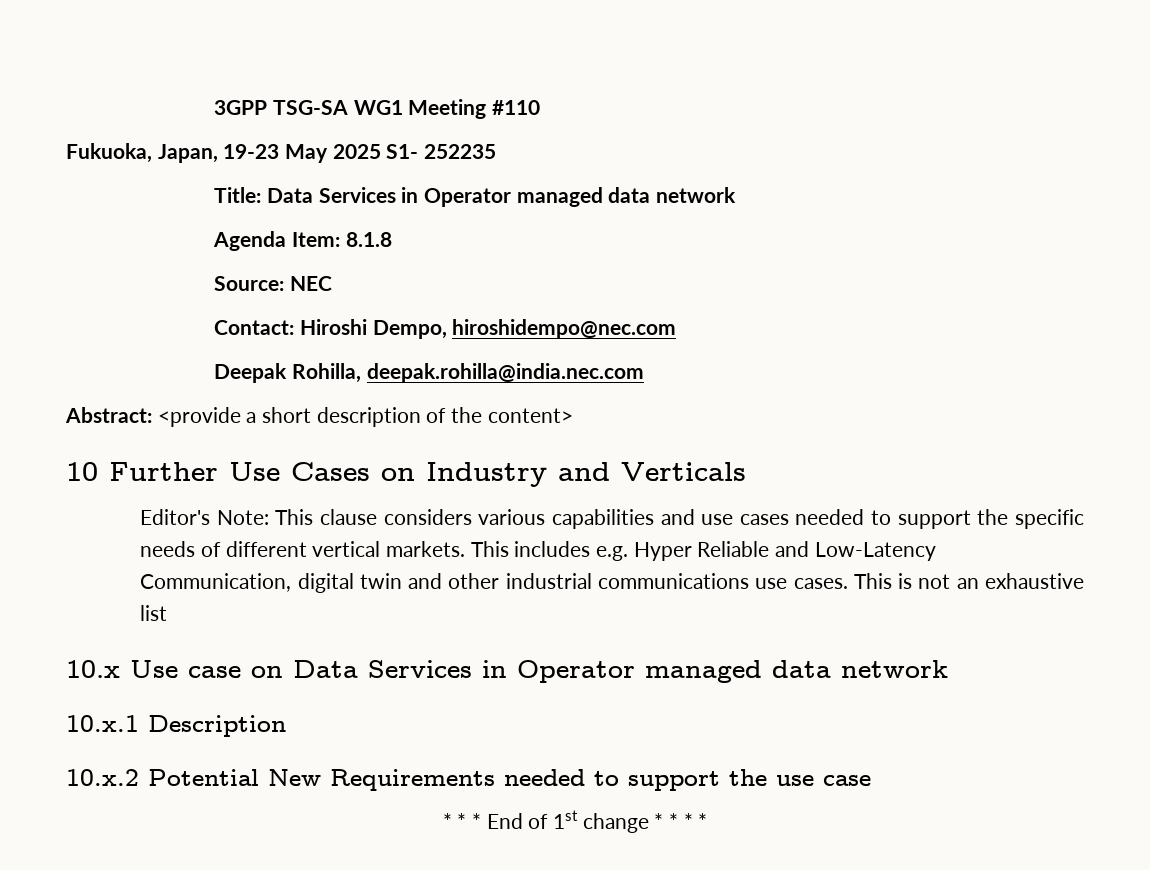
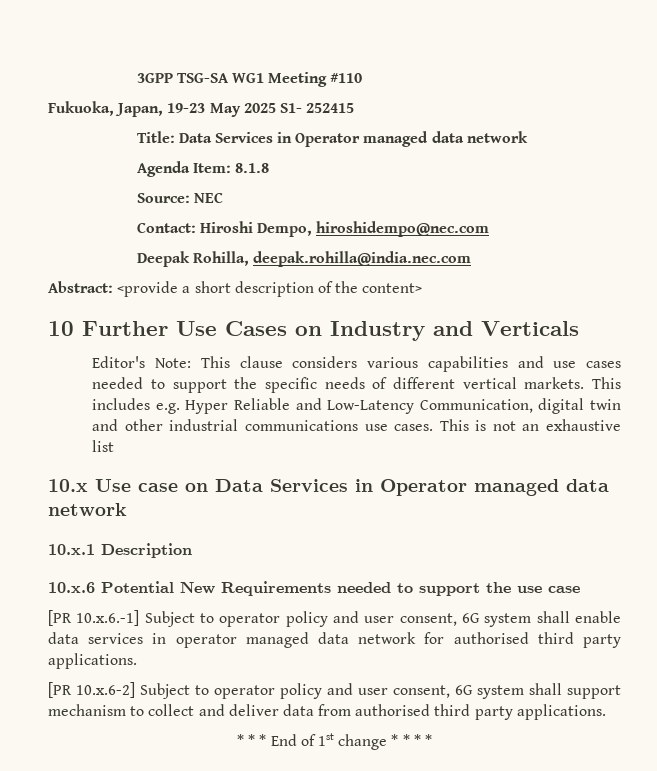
[424,144,497,159] 252235 -> [306,103,355,113] 252415
[66,769,139,786] 10.x.2 -> [48,582,95,593] 10.x.6
(871, 780) none -> [48,610,621,627] [48,632,621,648] [48,653,137,669] [48,682,621,699] [48,704,606,720] // [PR 10.x.6.-1] Subject to operator policy and user consent, 6G system shall enable data services in operator managed data network for authorised third party applications. // [PR 10.x.6-2] Subject to operator policy and user consent, 6G system shall support mechanism to collect and deliver data from authorised third party applications.

